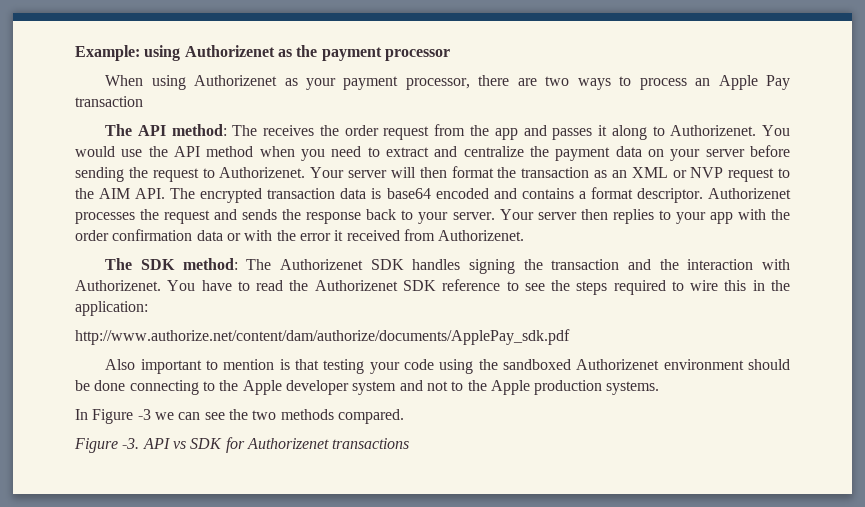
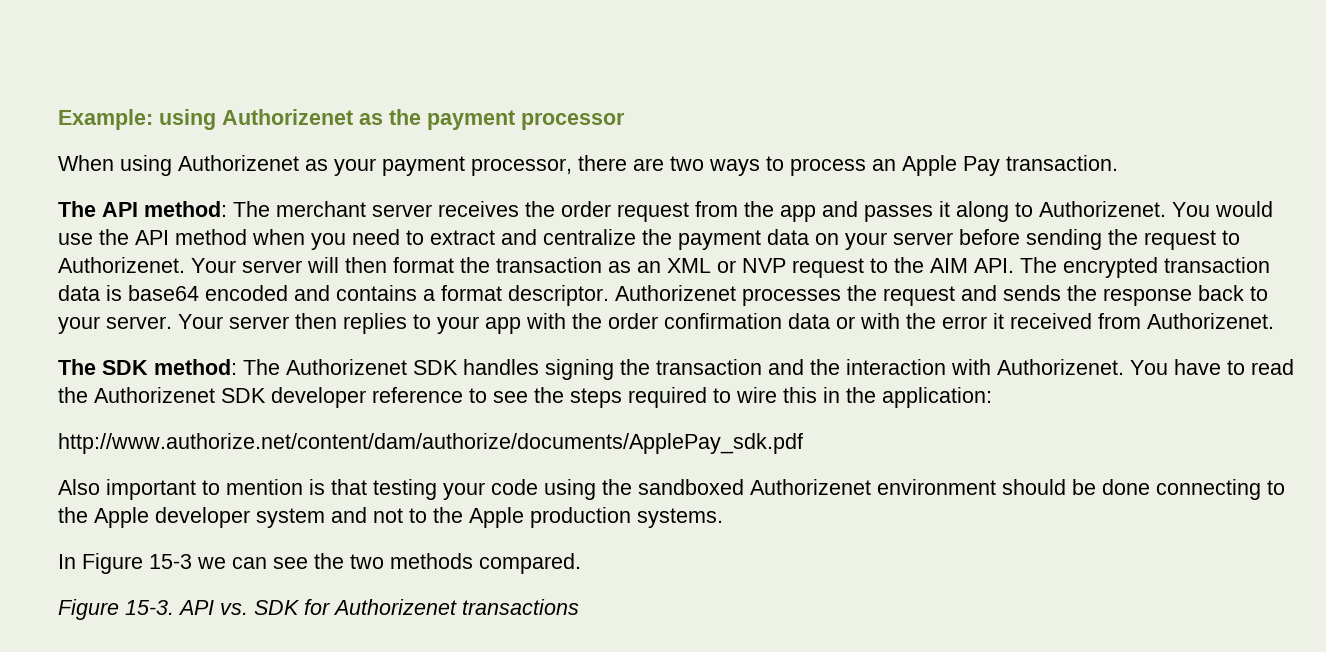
[75,96,143,107] transaction -> [1006,155,1118,171] transaction.
(258, 130) none -> [276,201,432,217] merchant server
(436, 285) none -> [271,387,366,408] developer
[137,409,151,420] -3 -> [149,554,192,569] 15-3
[122,438,186,449] -3. API vs -> [125,600,248,615] 15-3. API vs.

